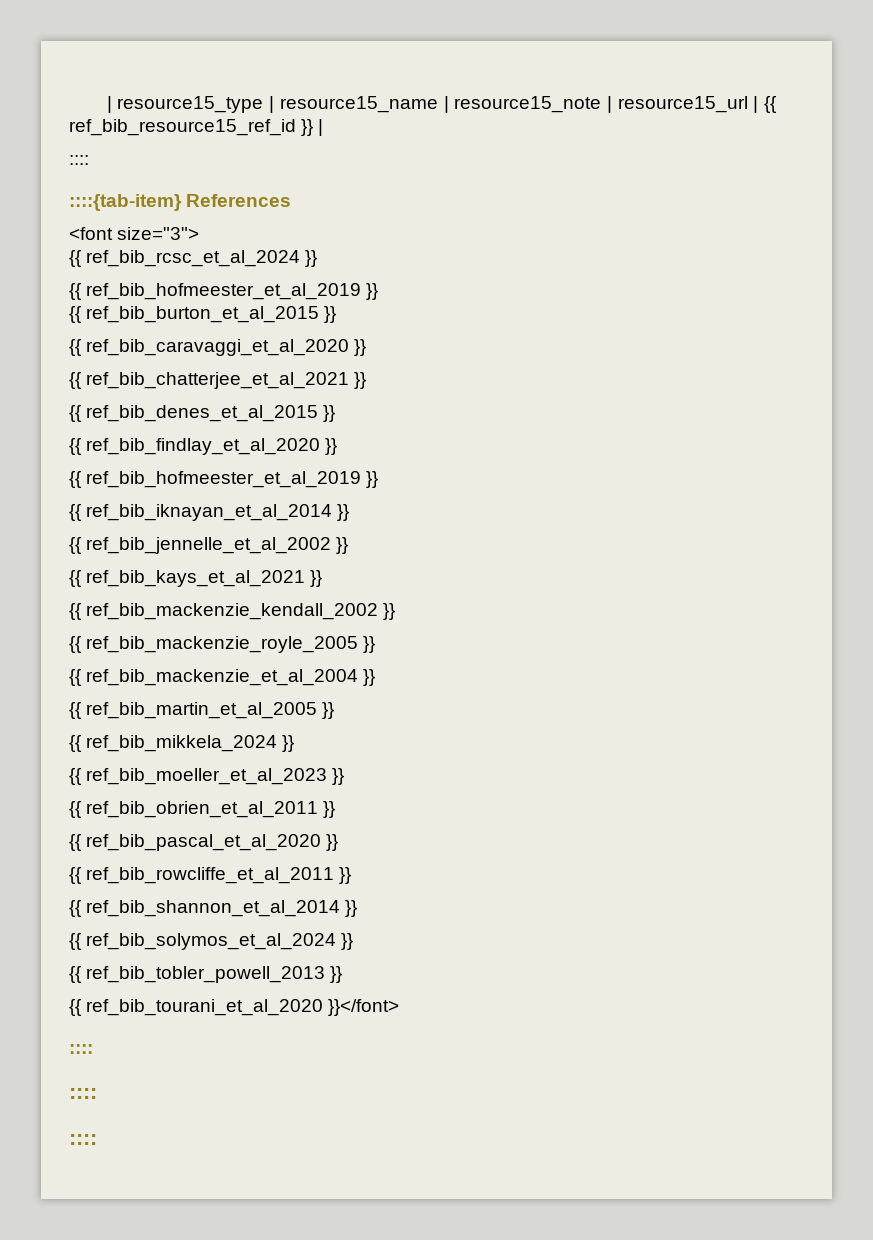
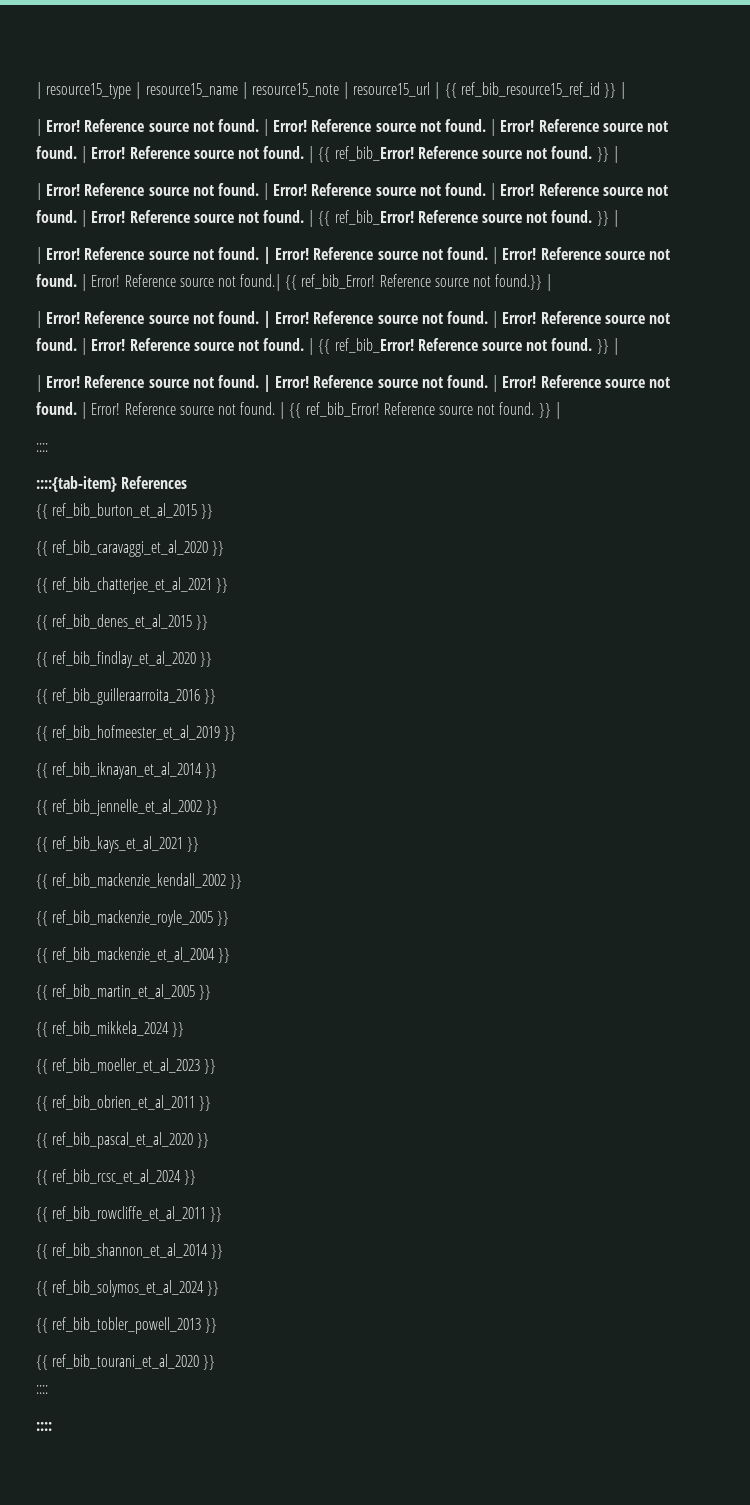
[69,155,89,165] [69,194,292,211] [69,227,200,240] [69,250,318,267] [69,283,379,300] :::: // ::::{tab-item} References // <font size="3"> // {{ ref_bib_rcsc_et_al_2024 }} // {{ ref_bib_hofmeester_et_al_2019 }} -> [36,119,668,136] [36,146,619,163] [36,183,668,200] [36,210,619,227] [36,247,670,264] [36,274,553,291] [36,311,670,328] [36,338,619,355] [36,375,670,392] [36,402,561,419] [36,443,48,452] [36,476,188,492] | Error! Reference source not found. | Error! Reference source not found. | Error! Reference source not found. | Error! Reference source not found. | {{ ref_bib_Error! Reference source not found. }} | // | Error! Reference source not found. | Error! Reference source not found. | Error! Reference source not found. | Error! Reference source not found. | {{ ref_bib_Error! Reference source not found. }} | // | Error! Reference source not found. | Error! Reference source not found. | Error! Reference source not found. | Error! Reference source not found.| {{ ref_bib_Error! Reference source not found.}} | // | Error! Reference source not found. | Error! Reference source not found. | Error! Reference source not found. | Error! Reference source not found. | {{ ref_bib_Error! Reference source not found. }} | // | Error! Reference source not found. | Error! Reference source not found. | Error! Reference source not found. | Error! Reference source not found. | {{ ref_bib_Error! Reference source not found. }} | // :::: // ::::{tab-item} References
(338, 446) none -> [36,688,217,705] // {{ ref_bib_guilleraarroita_2016 }}
(339, 842) none -> [36,1169,197,1185] // {{ ref_bib_rcsc_et_al_2024 }}
[328,999,400,1016] [69,1044,93,1054] [69,1088,97,1099] [69,1134,97,1145] }}</font> // :::: // :::: // :::: -> [203,1355,216,1370] [36,1385,48,1394] [36,1422,52,1431] }} // :::: // ::::

